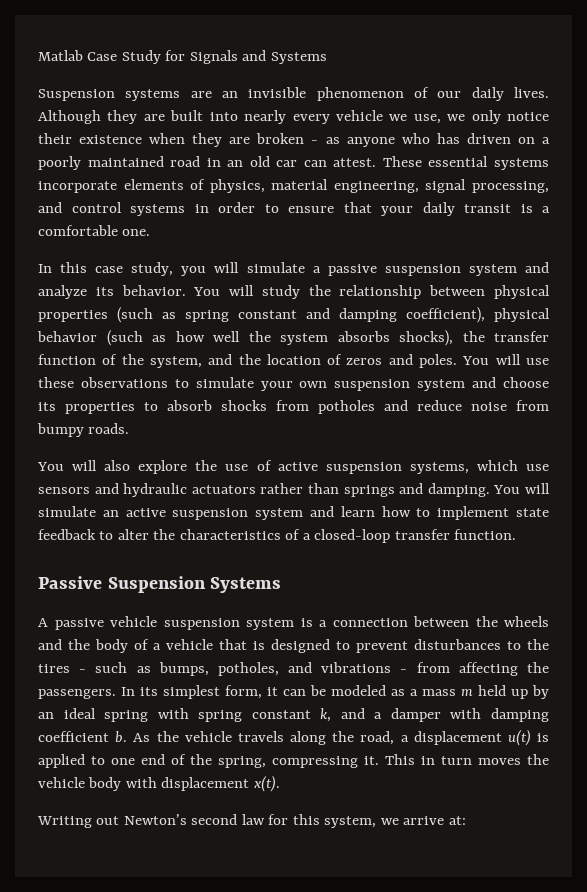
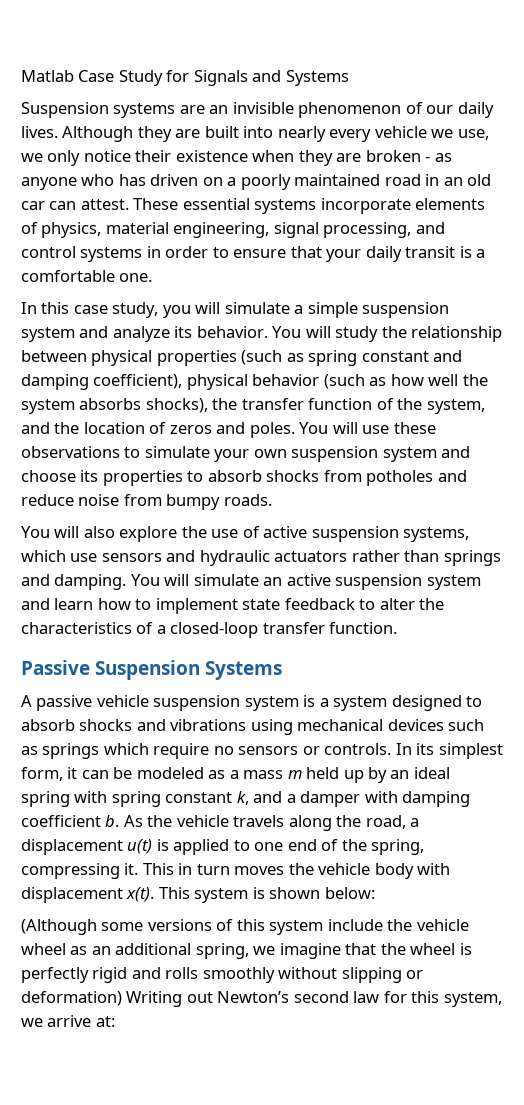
[327,264,377,276] passive -> [307,302,358,318] simple
[332,616,549,627] [38,639,549,653] [38,662,549,676] [38,689,116,699] connection between the wheels and the body of a vehicle that is designed to prevent disturbances to the tires - such as bumps, potholes, and vibrations - from affecting the passengers. -> [333,695,483,711] [21,719,485,735] [21,743,392,759] system designed to absorb shocks and vibrations using mechanical devices such as springs which require no sensors or controls.
(280, 783) // -> [158,887,375,903] [21,919,469,935] [21,943,472,959] [21,967,424,983] [21,991,122,1006] This system is shown below: // (Although some versions of this system include the vehicle wheel as an additional spring, we imagine that the wheel is perfectly rigid and rolls smoothly without slipping or deformation)

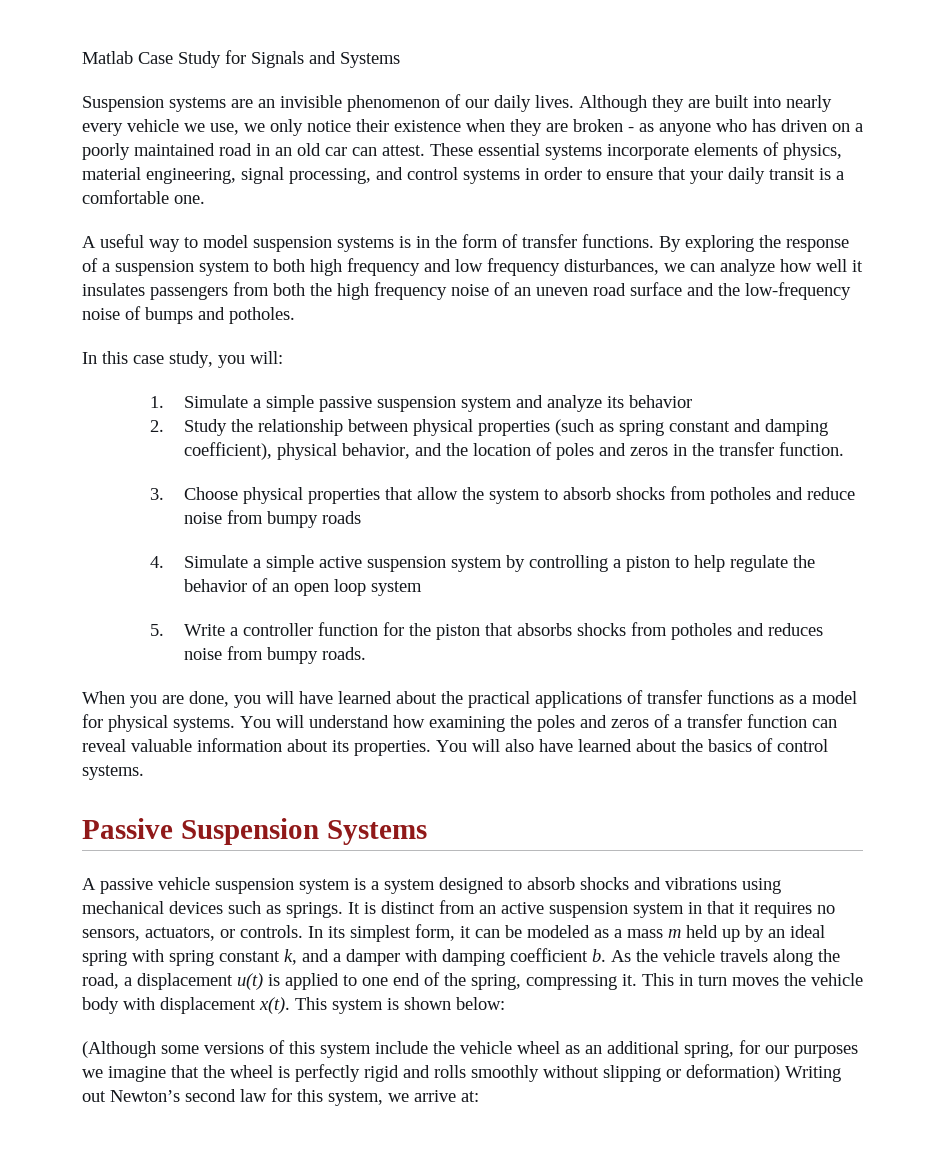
(153, 277) none -> [82,234,849,252] [82,258,863,276] [82,282,851,300] [82,306,295,324] // A useful way to model suspension systems is in the form of transfer functions. By exploring the response of a suspension system to both high frequency and low frequency disturbances, we can analyze how well it insulates passengers from both the high frequency noise of an uneven road surface and the low-frequency noise of bumps and potholes.
[195,302,358,318] will simulate a simple -> [250,351,283,364] [150,395,373,412] will: // 1. Simulate a simple passive
[196,326,379,342] behavior. You will study -> [629,395,693,408] [150,419,228,436] behavior // 2. Study
[252,374,488,389] [21,398,485,414] [21,422,436,438] [21,446,471,462] [21,470,183,486] behavior (such as how well the system absorbs shocks), the transfer function of the system, and the location of zeros and poles. You will use these observations to simulate your own suspension system and choose its properties -> [342,442,845,460] [150,487,541,504] behavior, and the location of poles and zeros in the transfer function. // 3. Choose physical properties that allow the system
[223,494,272,506] [21,526,470,542] [21,550,501,566] [21,574,481,590] [21,598,445,614] [21,622,398,638] roads. // You will also explore the use of active suspension systems, which use sensors and hydraulic actuators rather than springs and damping. You will simulate an active suspension system and learn how to implement state feedback to alter the characteristics of a closed-loop transfer function. -> [322,511,362,524] [150,555,816,572] [184,578,423,596] [150,622,824,640] [184,646,367,664] [82,690,857,708] [82,714,837,732] [82,738,828,756] [82,765,144,780] roads // 4. Simulate a simple active suspension system by controlling a piston to help regulate the behavior of an open loop system // 5. Write a controller function for the piston that absorbs shocks from potholes and reduces noise from bumpy roads. // When you are done, you will have learned about the practical applications of transfer functions as a model for physical systems. You will understand how examining the poles and zeros of a transfer function can reveal valuable information about its properties. You will also have learned about the basics of control systems.
[42,743,299,759] springs which require no sensors -> [286,900,835,918] [82,927,215,941] springs. It is distinct from an active suspension system in that it requires no sensors, actuators,
(249, 951) none -> [739,1040,858,1058] for our purposes

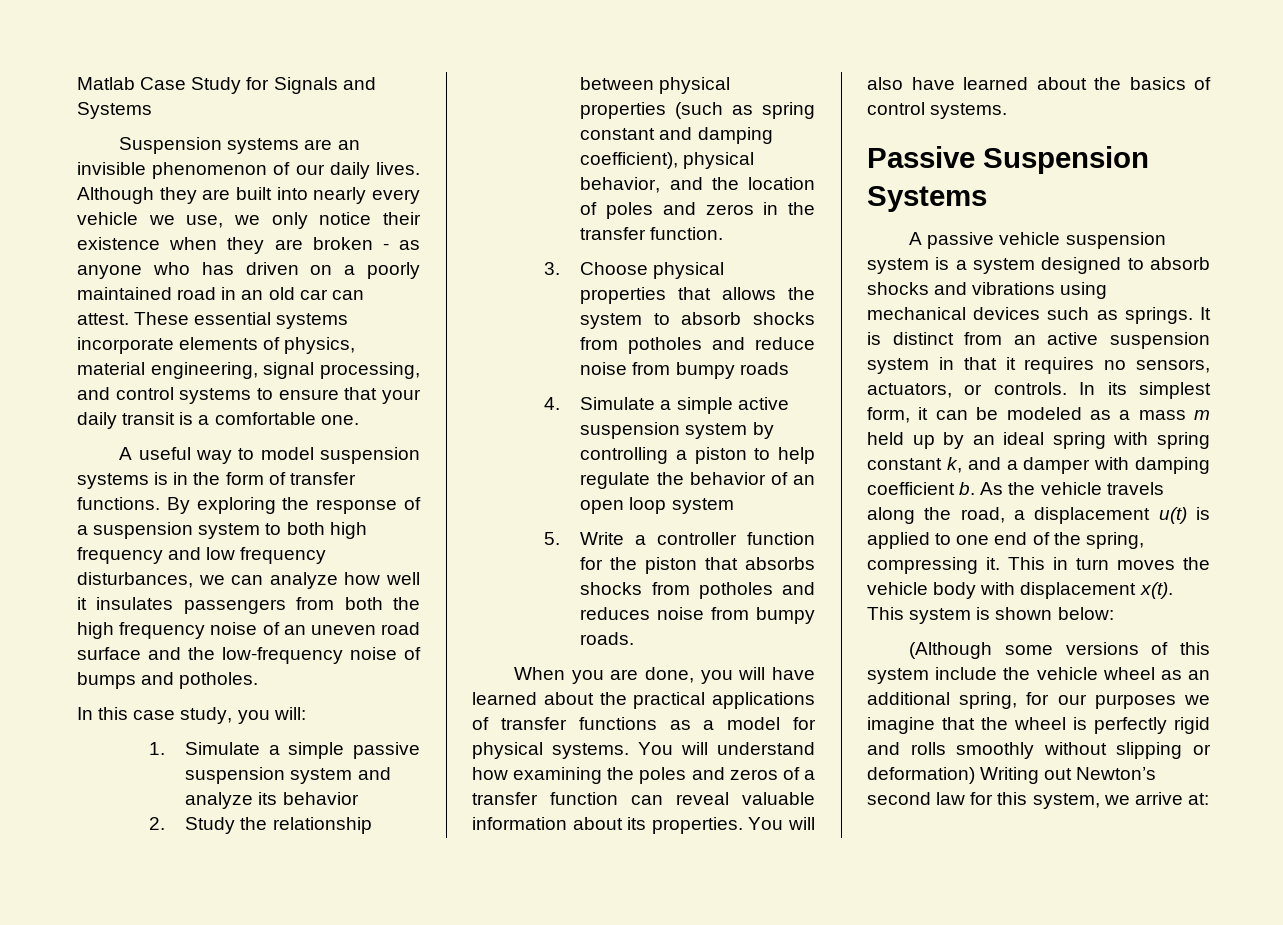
[525,167,582,180] in order -> (252, 396) none
[417,487,459,500] allow -> [722,287,777,300] allows

